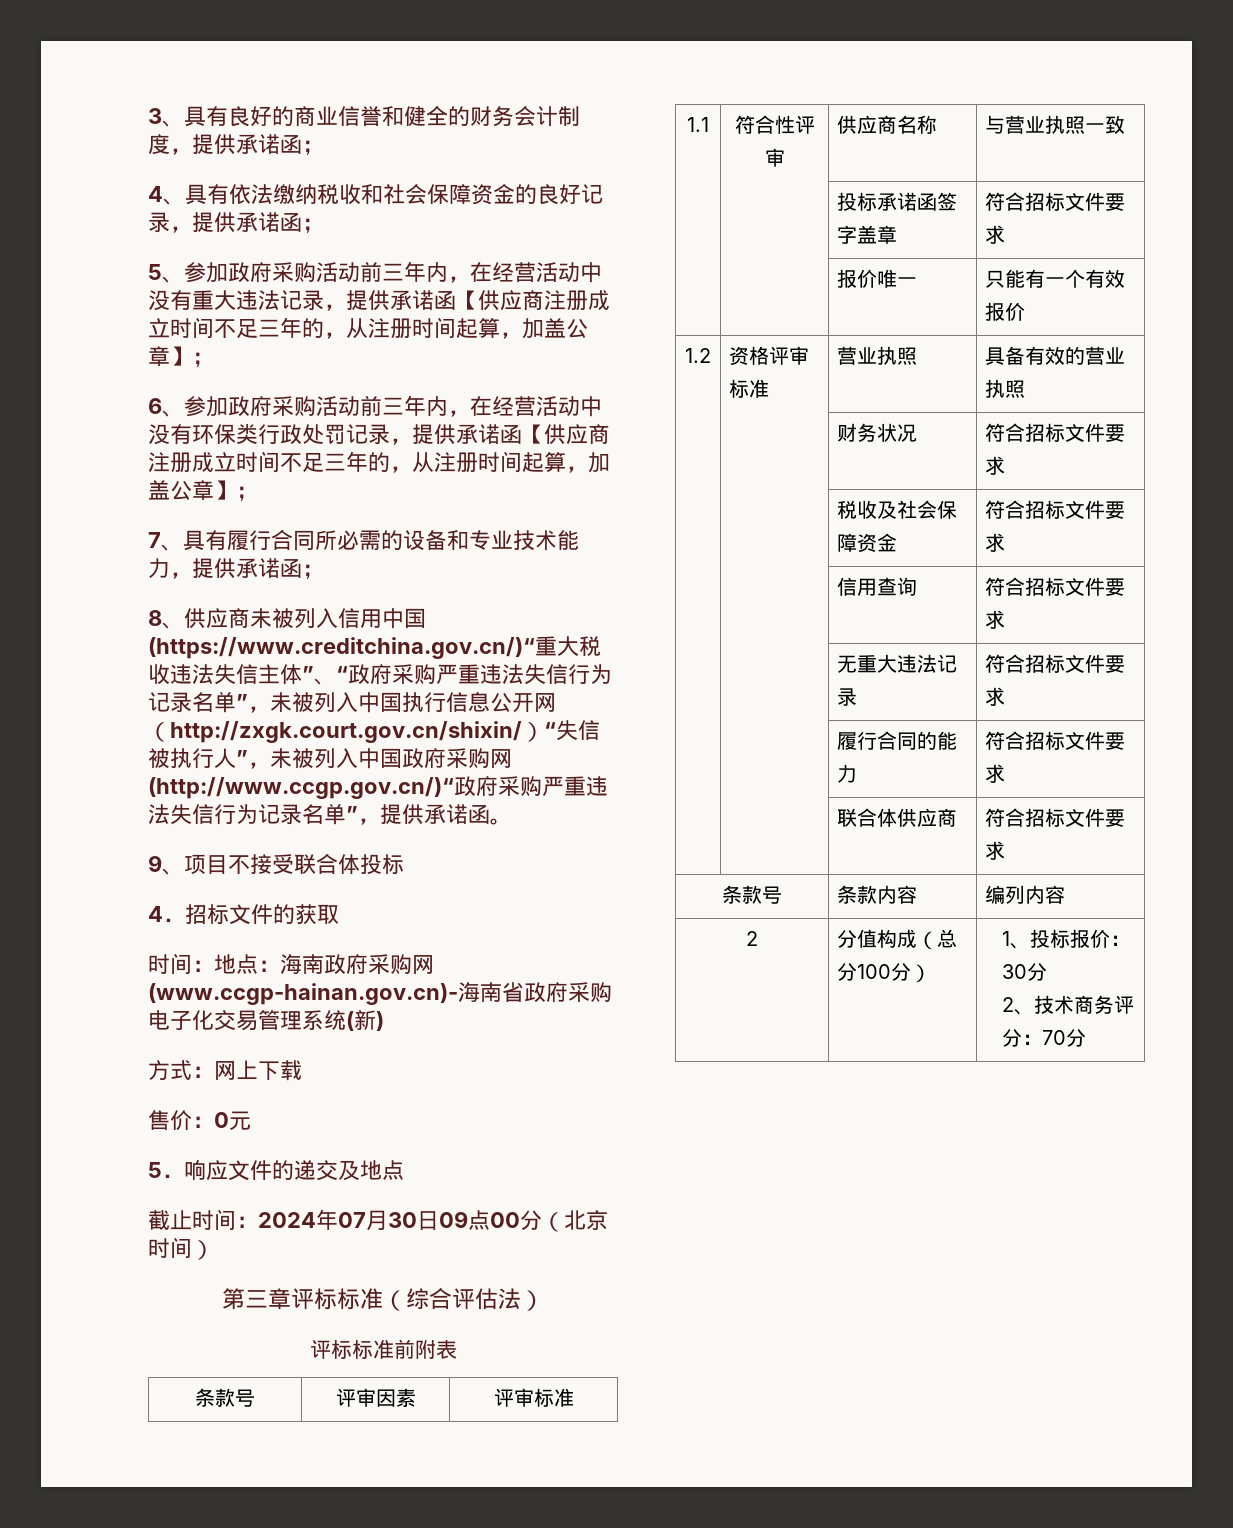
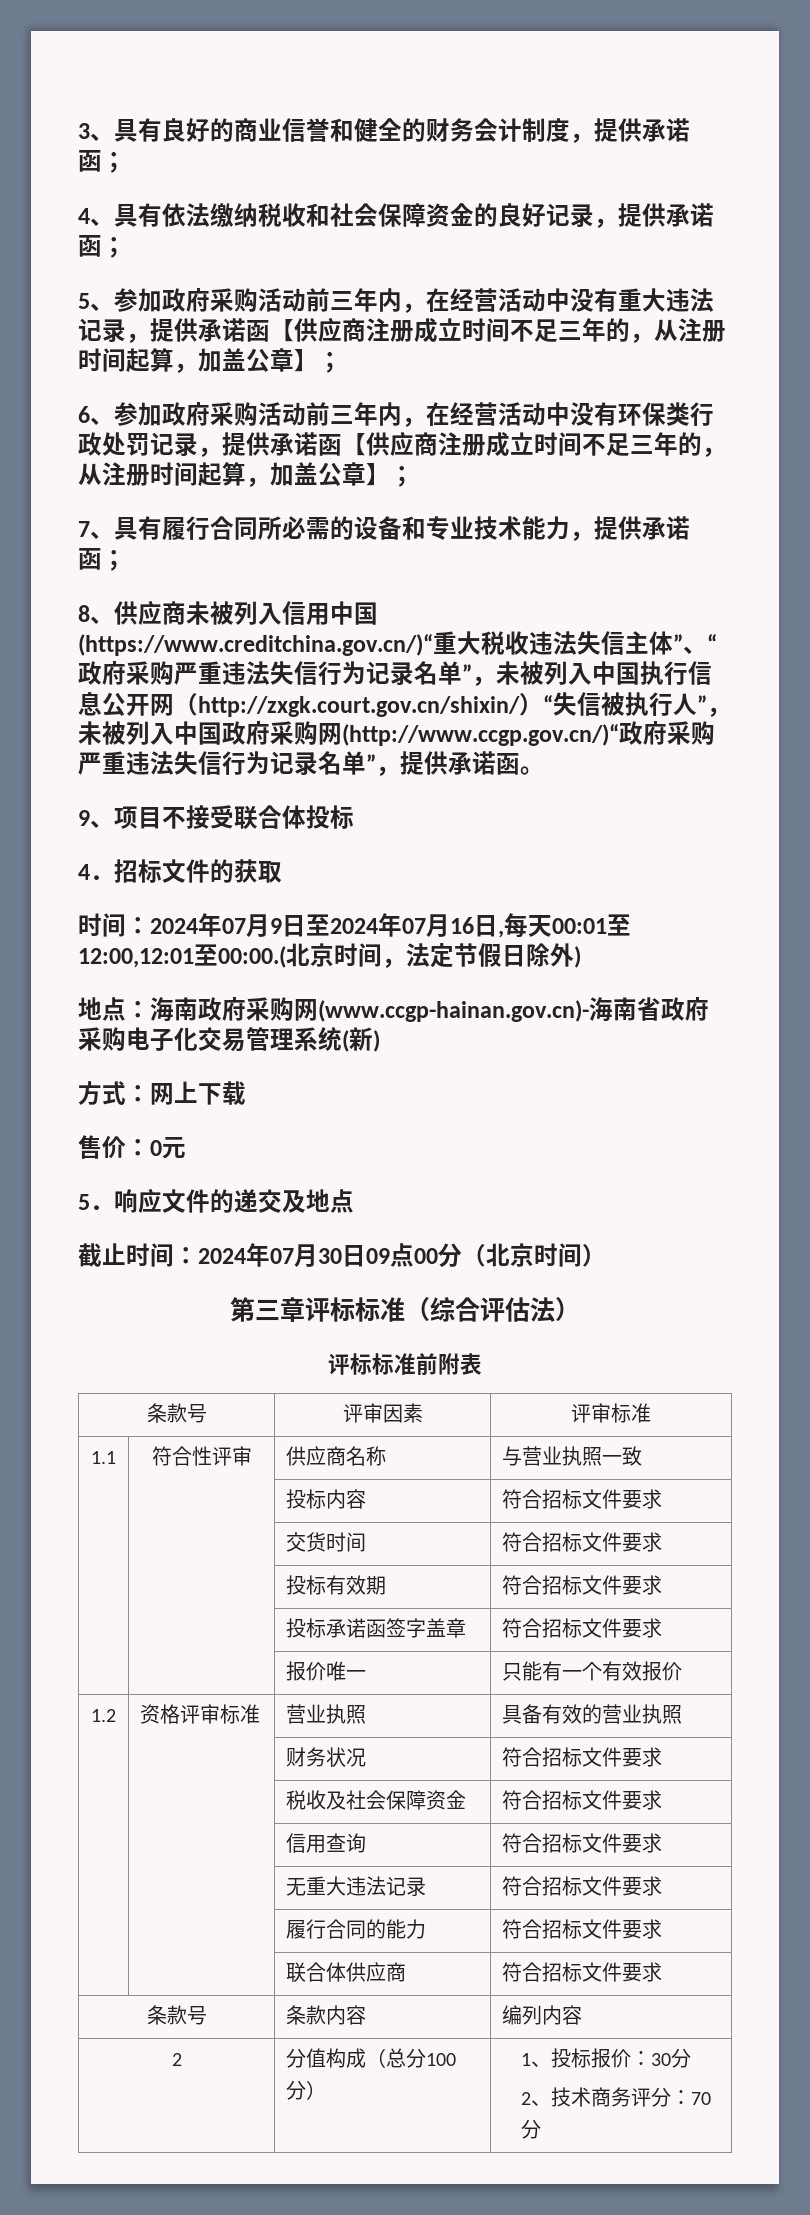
(214, 966) none -> [150,913,631,938] [78,943,581,968] 2024年07月9日至2024年07月16日,每天00:01至12:00,12:01至00:00.(北京时间，法定节假日除外) //
(1126, 124) none -> [286,1489,367,1509] [502,1489,663,1509] [286,1532,367,1552] [502,1532,663,1552] [286,1575,387,1595] [502,1575,663,1595] // | | 投标内容 | 符合招标文件要求 // | | 交货时间 | 符合招标文件要求 // | | 投标有效期 | 符合招标文件要求

